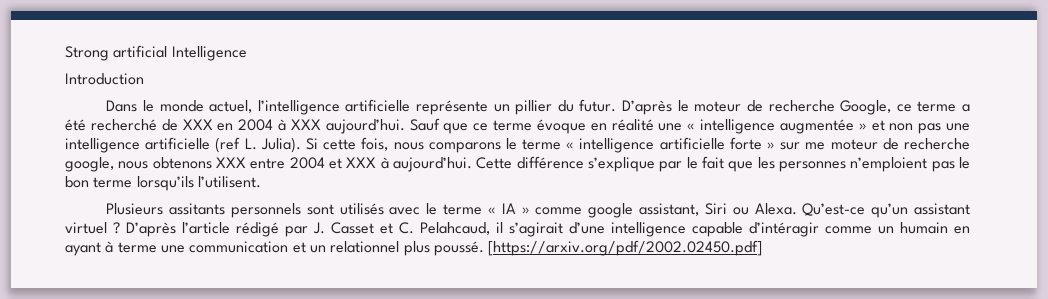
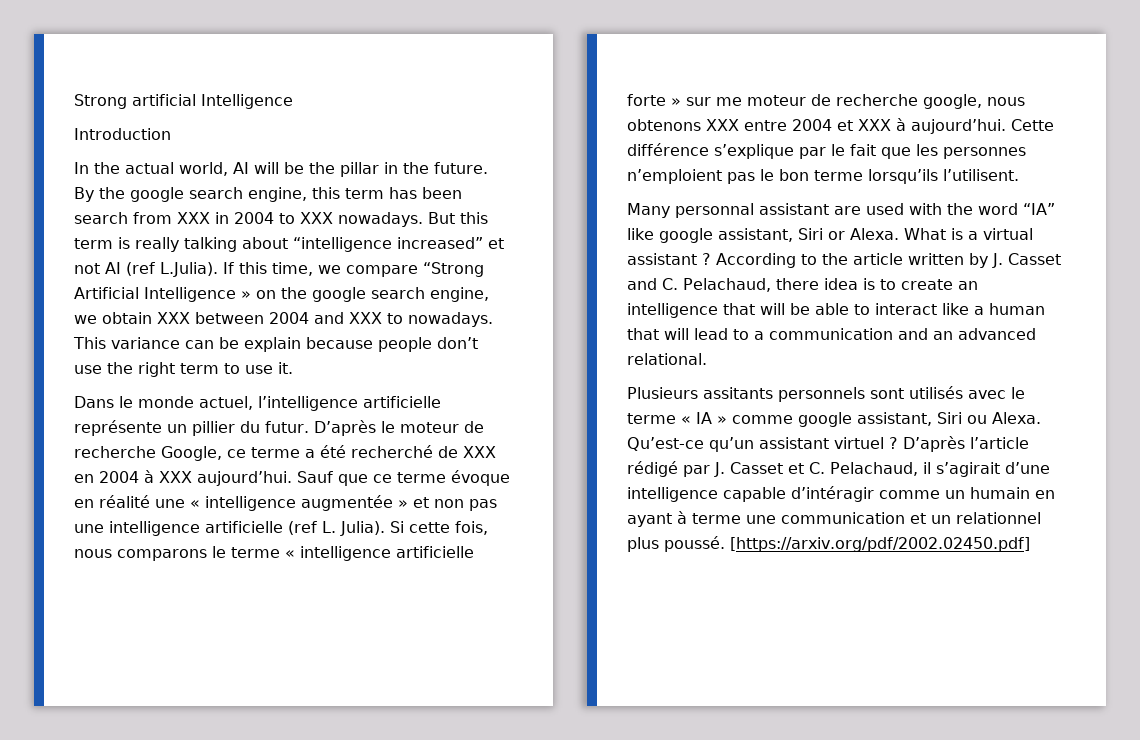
(144, 79) none -> [74,162,488,177] [74,187,462,202] [74,212,488,227] [74,237,504,252] [74,262,484,277] [74,287,489,302] [74,312,493,327] [73,337,478,352] [74,362,293,377] // In the actual world, AI will be the pillar in the future. By the google search engine, this term has been search from XXX in 2004 to XXX nowadays. But this term is really talking about “intelligence increased” et not AI (ref L.Julia). If this time, we compare “Strong Artificial Intelligence » on the google search engine, we obtain XXX between 2004 and XXX to nowadays. This variance can be explain because people don’t use the right term to use it.
(261, 182) none -> [627,203,1055,218] [627,228,1033,243] [627,253,1061,268] [627,278,978,292] [627,303,1045,318] [627,328,1036,340] [627,353,707,365] // Many personnal assistant are used with the word “IA” like google assistant, Siri or Alexa. What is a virtual assistant ? According to the article written by J. Casset and C. Pelachaud, there idea is to create an intelligence that will be able to interact like a human that will lead to a communication and an advanced relational.
[420,222,490,235] Pelahcaud, -> [830,462,918,476] Pelachaud,

